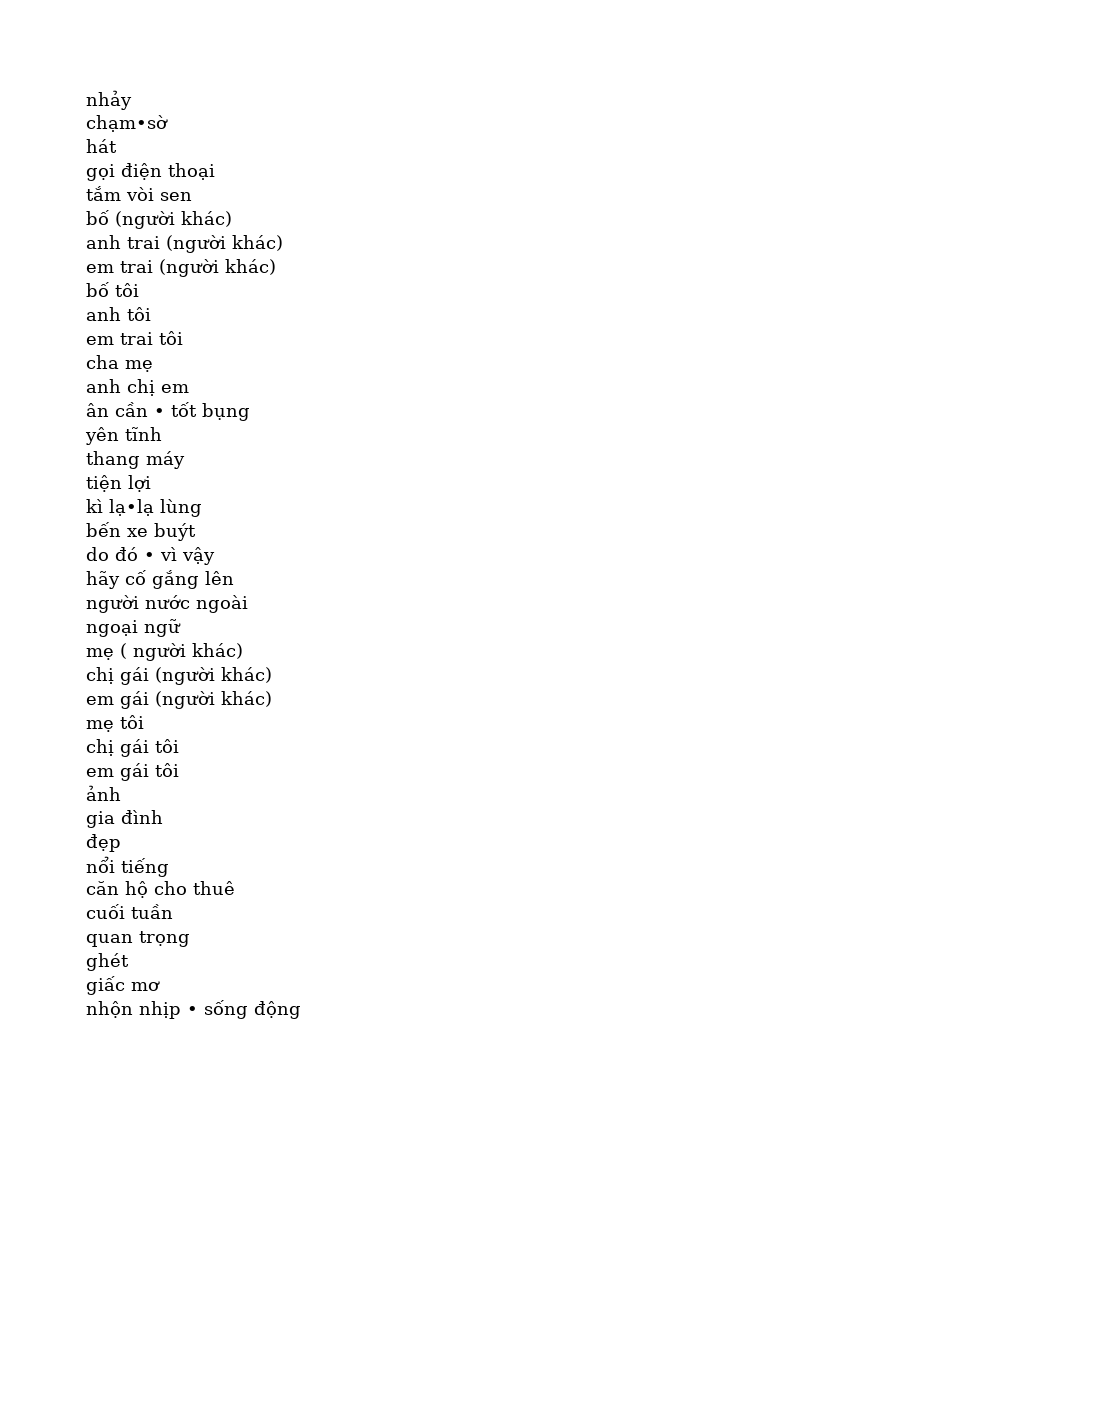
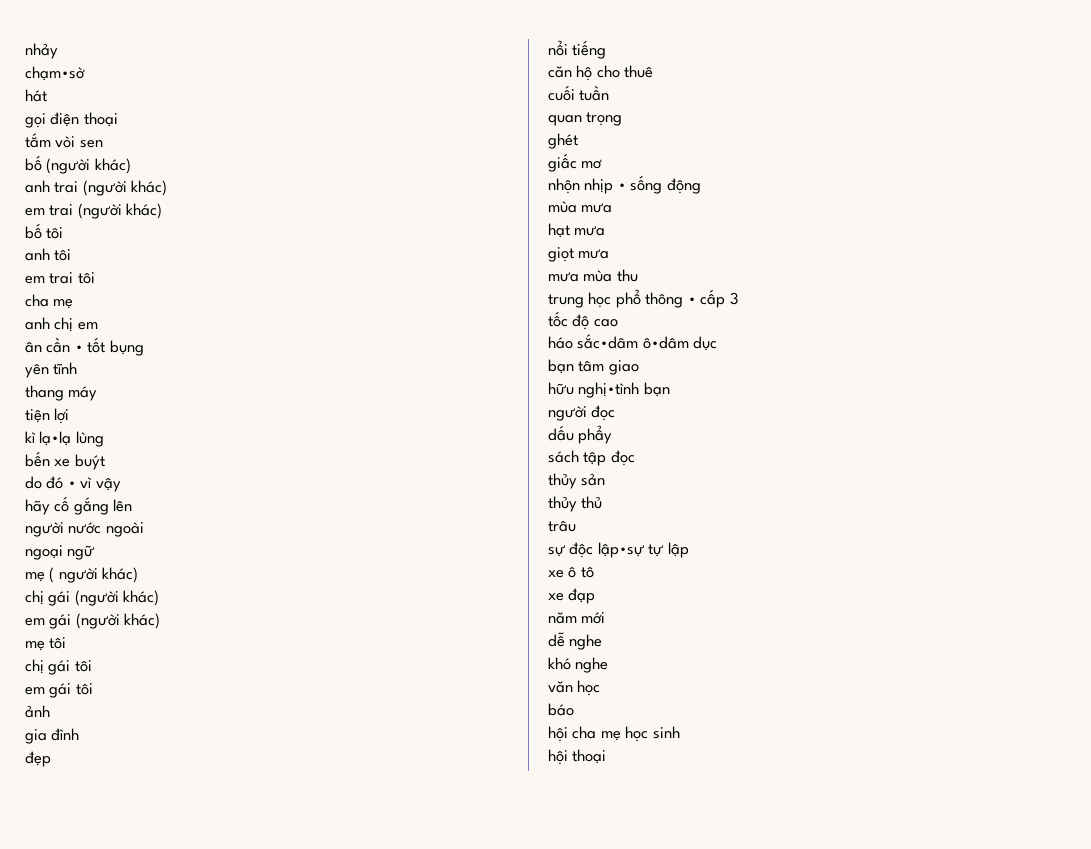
(301, 1010) none -> [548,201,613,213] [548,223,606,238] [548,247,610,262] [548,269,638,282] [548,289,739,308] [548,311,618,330] [548,334,718,351] [548,359,639,375] [548,382,670,398] [548,405,616,421] [548,425,613,444] [548,450,635,466] [548,473,606,489] [548,496,603,512] [548,520,576,532] [548,542,689,558] [548,566,594,578] [548,588,596,604] [548,612,606,624] [548,632,603,650] [548,657,609,673] [548,680,601,696] [548,703,574,716] [548,726,680,742] [548,749,607,765] // mùa mưa // hạt mưa // giọt mưa // mưa mùa thu // trung học phổ thông • cấp 3 // tốc độ cao // háo sắc•dâm ô•dâm dục // bạn tâm giao // hữu nghị•tình bạn // người đọc // dấu phẩy // sách tập đọc // thủy sản // thủy thủ // trâu // sự độc lập•sự tự lập // xe ô tô // xe đạp // năm mới // dễ nghe // khó nghe // văn học // báo // hội cha mẹ học sinh // hội thoại

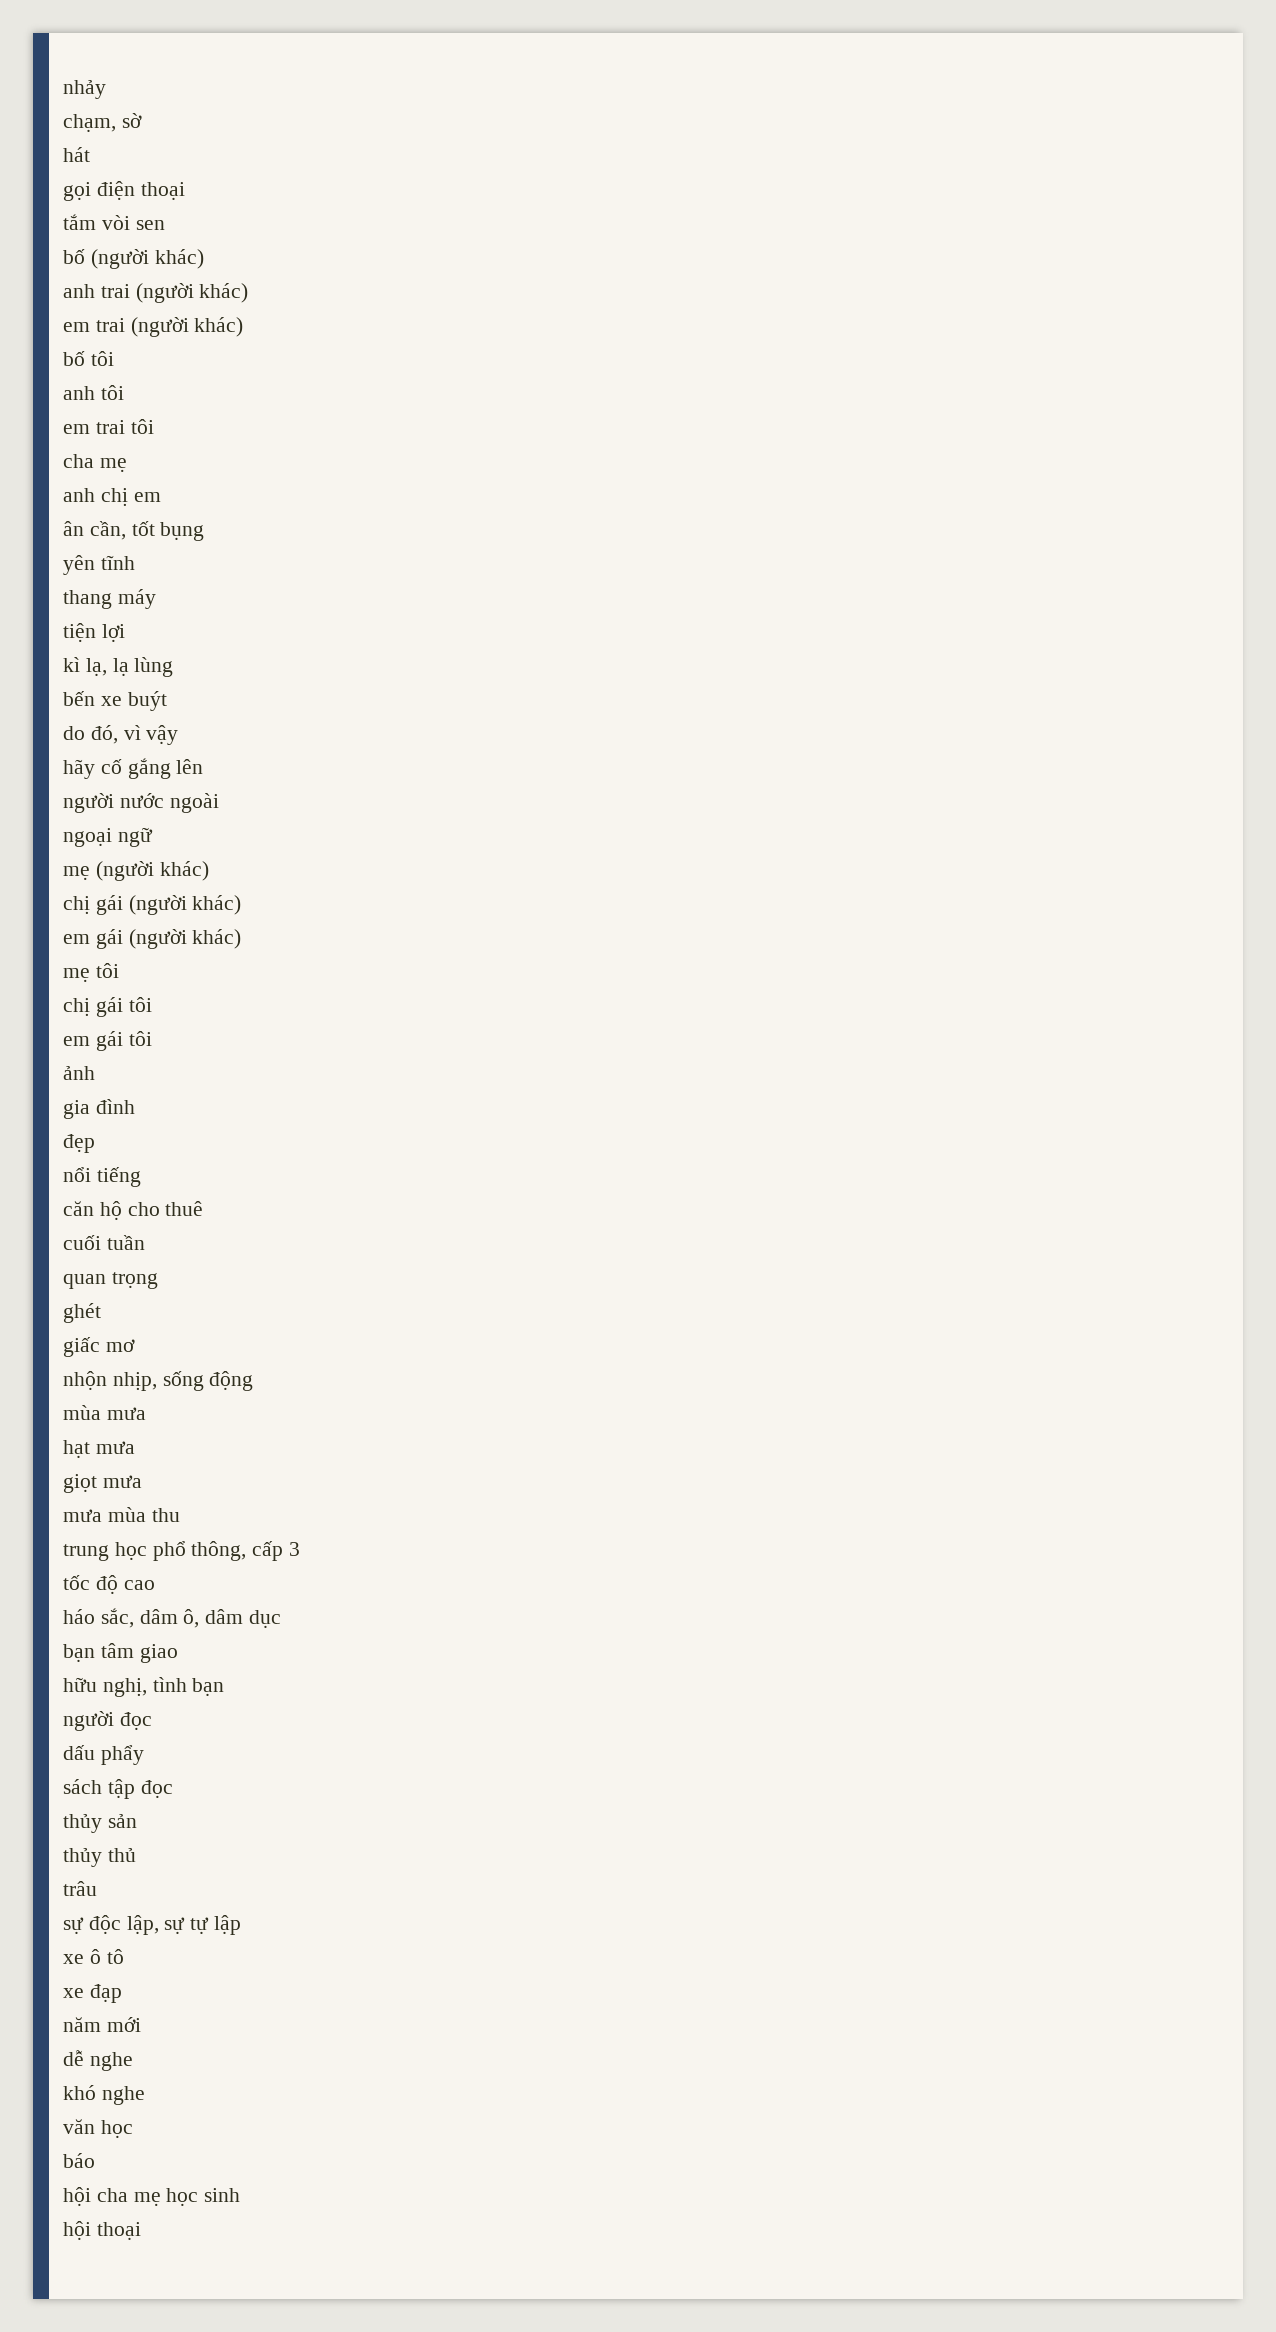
[25,66,85,81] chạm•sờ -> [63,113,142,132] chạm, sờ
[46,337,83,353] cần • -> [89,521,126,540] cần,
[39,431,72,446] lạ•lạ -> [85,658,129,676] lạ, lạ
[46,476,76,489] đó • -> [90,725,118,744] đó,
[49,567,98,583] ( người -> [95,861,154,881] (người
[584,178,626,194] nhịp • -> [112,1372,157,1391] nhịp,
[645,292,696,308] thông • -> [191,1541,247,1561] thông,
[577,334,689,349] sắc•dâm ô•dâm -> [100,1608,244,1628] sắc, dâm ô, dâm
[578,382,640,398] nghị•tình -> [102,1677,187,1697] nghị, tình
[597,542,644,558] lập•sự -> [126,1915,186,1935] lập, sự

